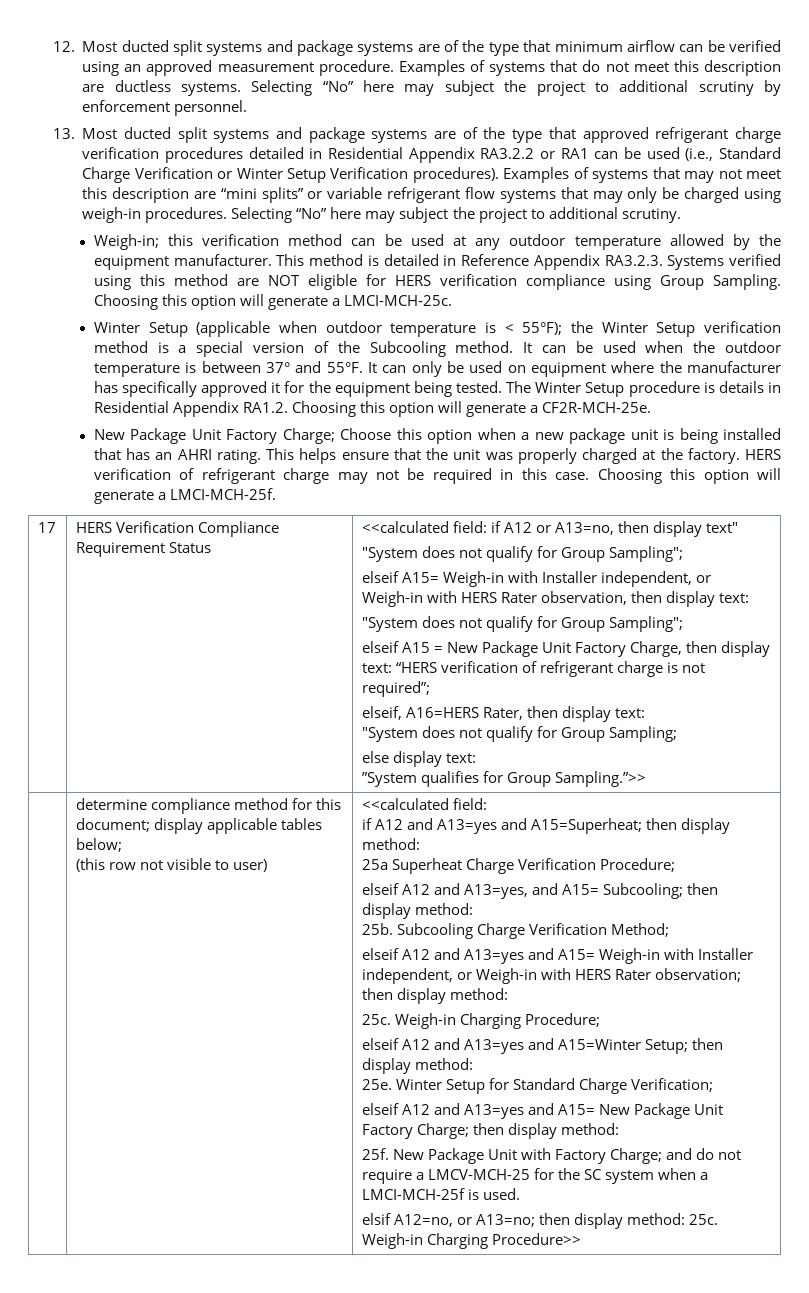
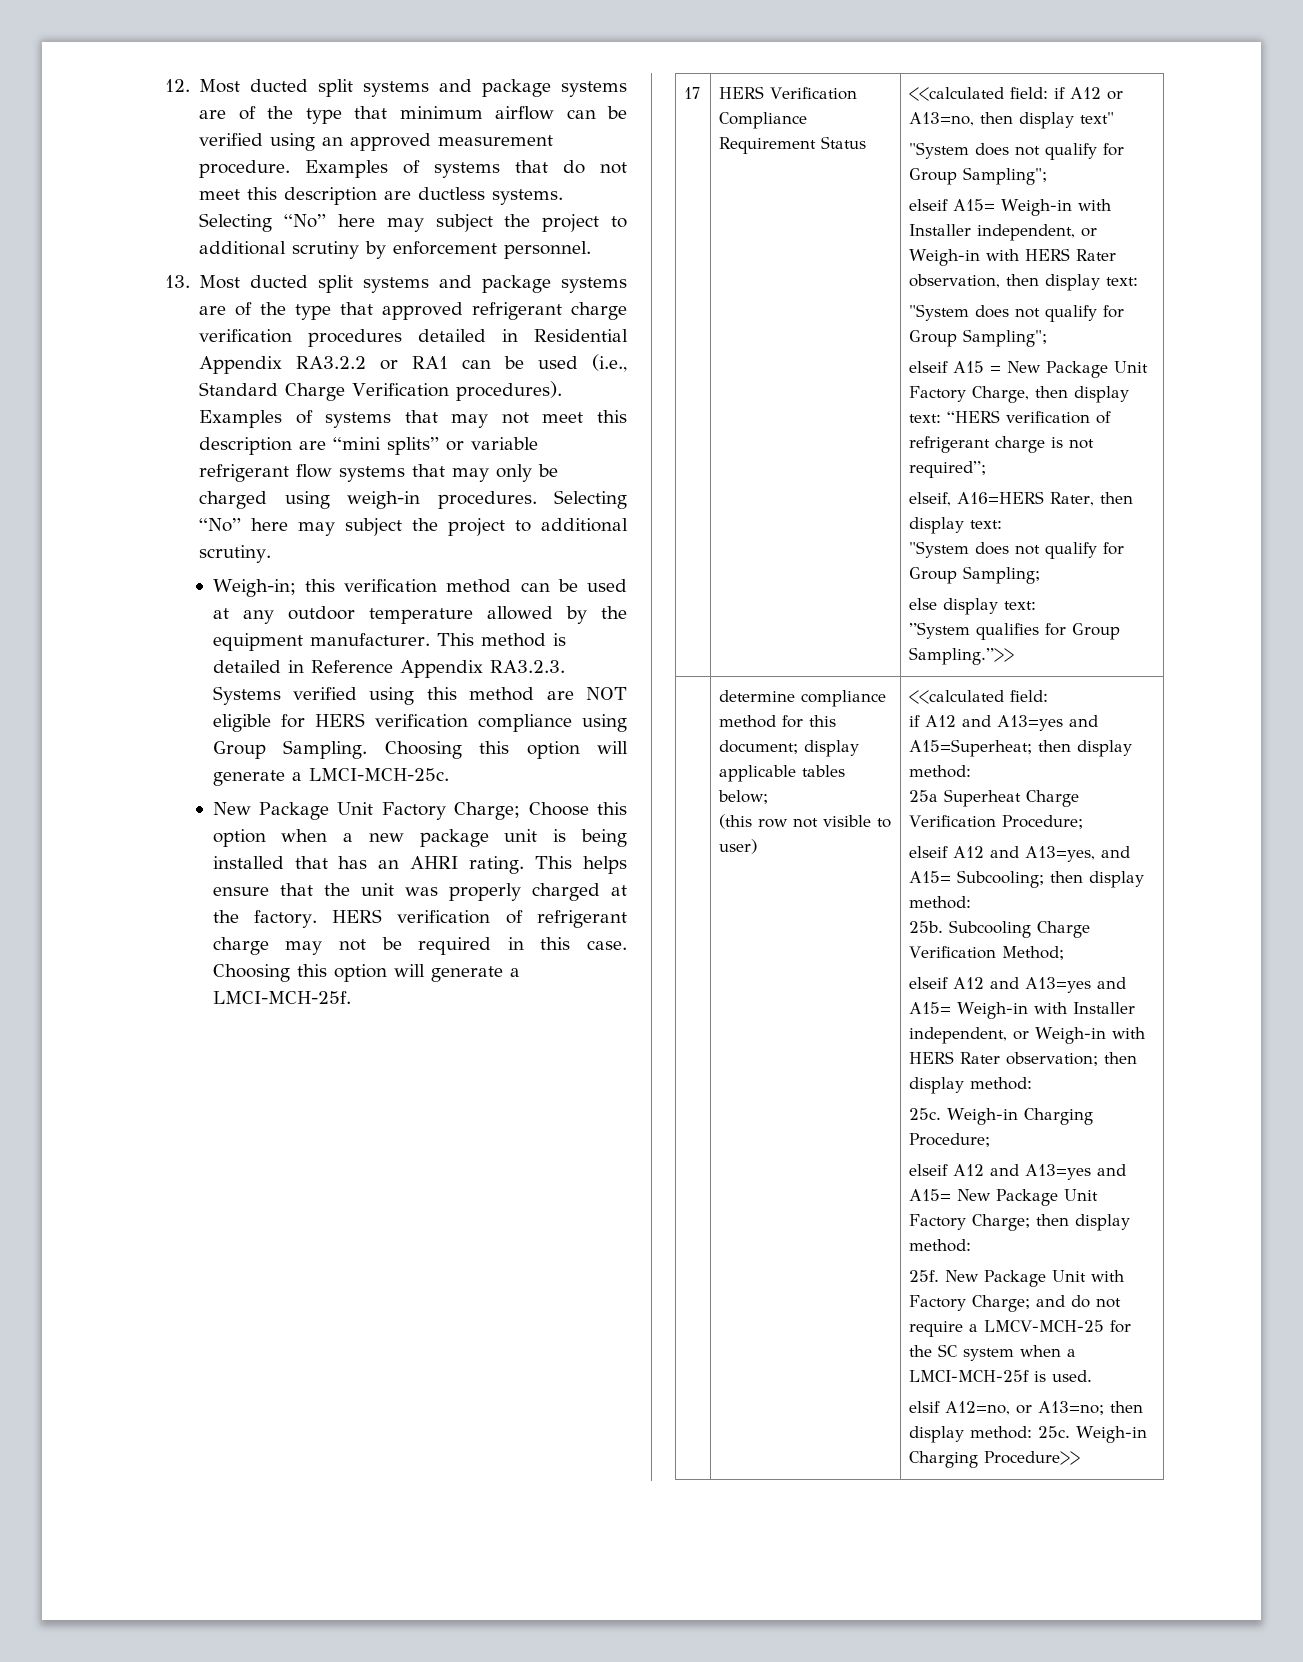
[217,167,409,183] or Winter Setup Verification -> (450, 390) none
[93,321,781,337] [93,341,781,357] [93,361,781,377] [93,381,782,397] [93,401,652,417] // Winter Setup (applicable when outdoor temperature is < 55°F); the Winter Setup verification method is a special version of the Subcooling method. It can be used when the outdoor temperature is between 37° and 55°F. It can only be used on equipment where the manufacturer has specifically approved it for the equipment being tested. The Winter Setup procedure is details in Residential Appendix RA1.2. Choosing this option will generate a CF2R-MCH-25e. -> (449, 774) none
[361,1038,724,1054] [361,1058,473,1074] [361,1078,714,1094] // elseif A12 and A13=yes and A15=Winter Setup; then display method: // 25e. Winter Setup for Standard Charge Verification; -> (991, 1140) none

